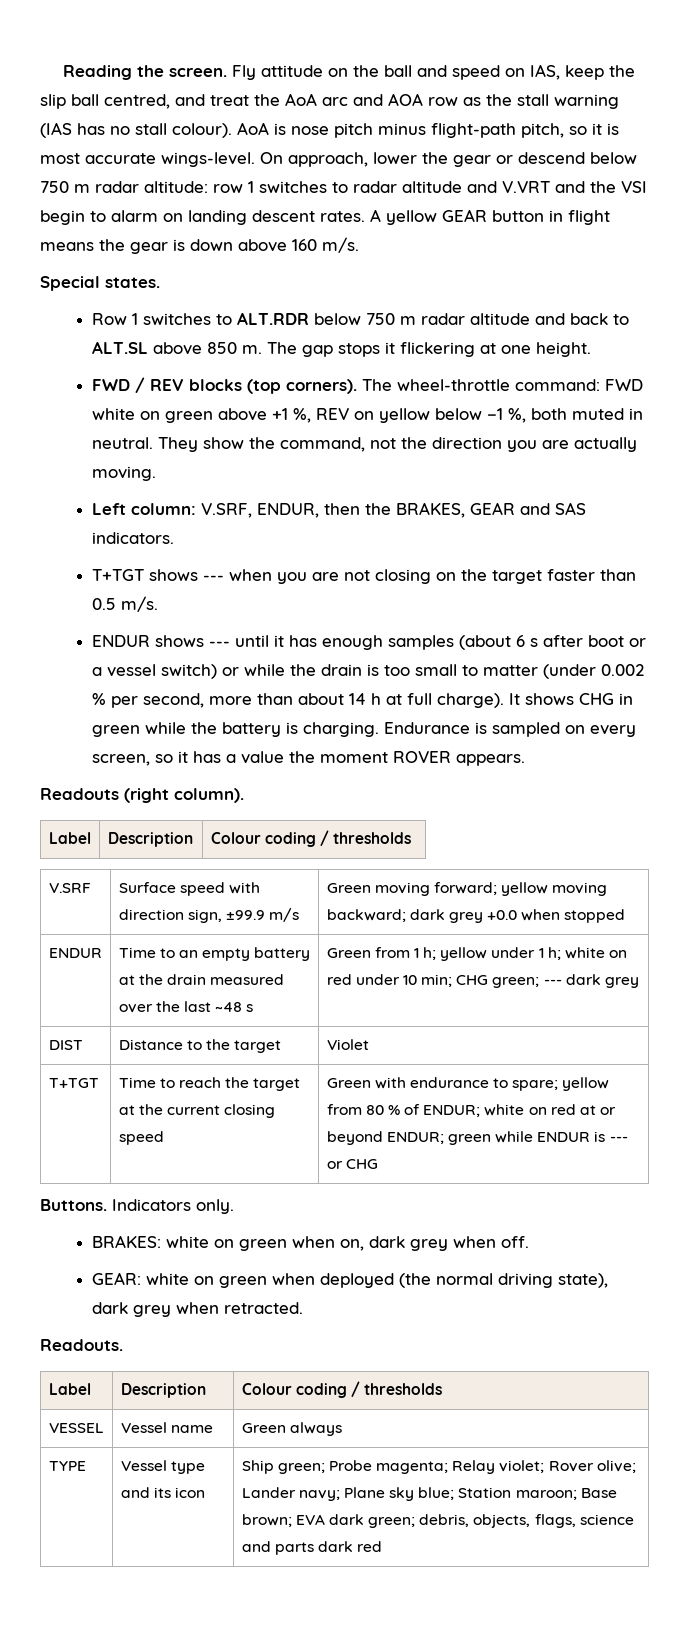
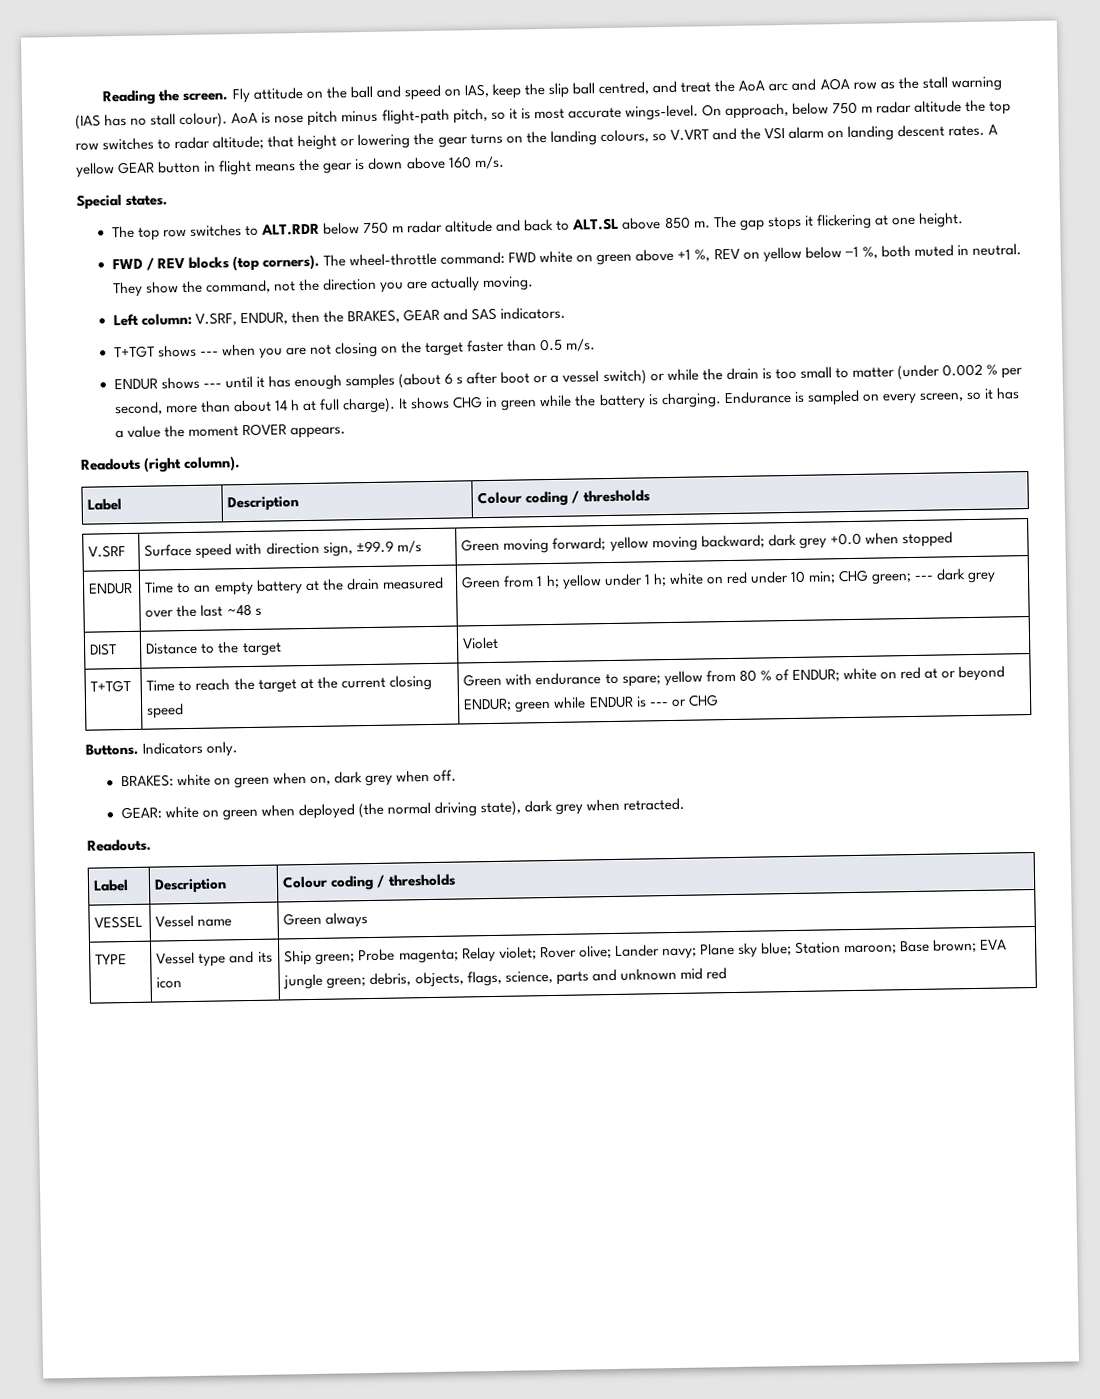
[373,152,637,167] [40,181,497,193] lower the gear or descend below 750 m radar altitude: row 1 switches to radar altitude and -> [792,99,1012,115] [75,129,667,151] below 750 m radar altitude the top row switches to radar altitude; that height or lowering the gear turns on the landing colours, so
[40,210,106,225] begin to -> (785, 133) none
[92,313,139,325] Row 1 -> [111,225,187,241] The top row
[328,1514,364,1525] dark -> [283,973,324,990] jungle
[579,1514,634,1525] [241,1541,353,1555] science and parts dark -> [504,967,703,985] science, parts and unknown mid

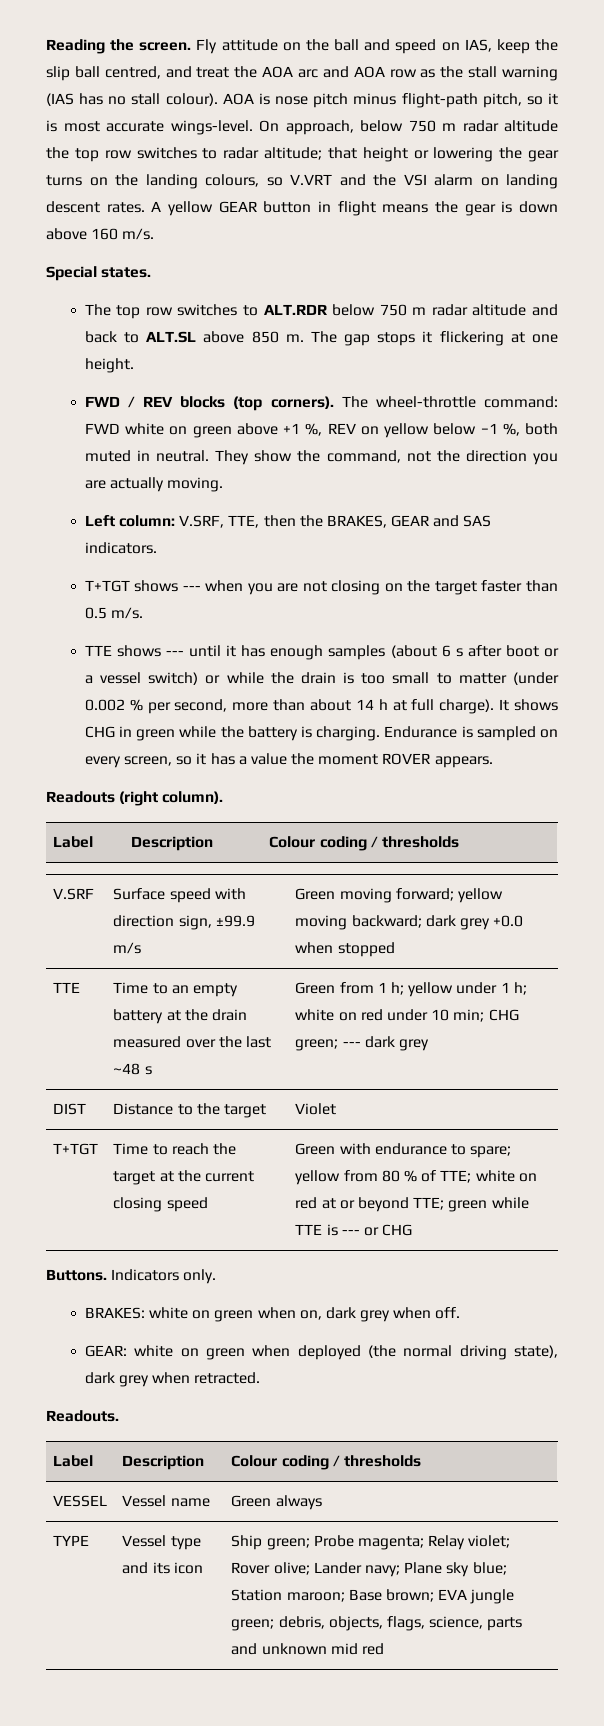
[738,80,766,92] AoA -> [262,66,294,78] AOA
[231,112,259,125] AoA -> [222,93,254,105] AOA
[239,312,288,326] ENDUR, -> [228,515,260,528] TTE,
[113,378,158,391] ENDUR -> [84,645,112,656] TTE
[89,582,134,595] ENDUR -> [53,982,81,993] TTE
[791,669,840,682] ENDUR; -> [440,1170,472,1183] TTE;
[463,696,634,713] ENDUR; green while ENDUR -> [413,1197,529,1212] [295,1224,323,1235] TTE; green while TTE

